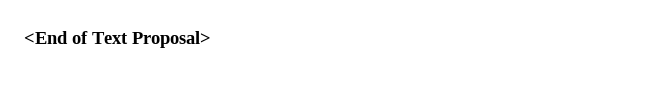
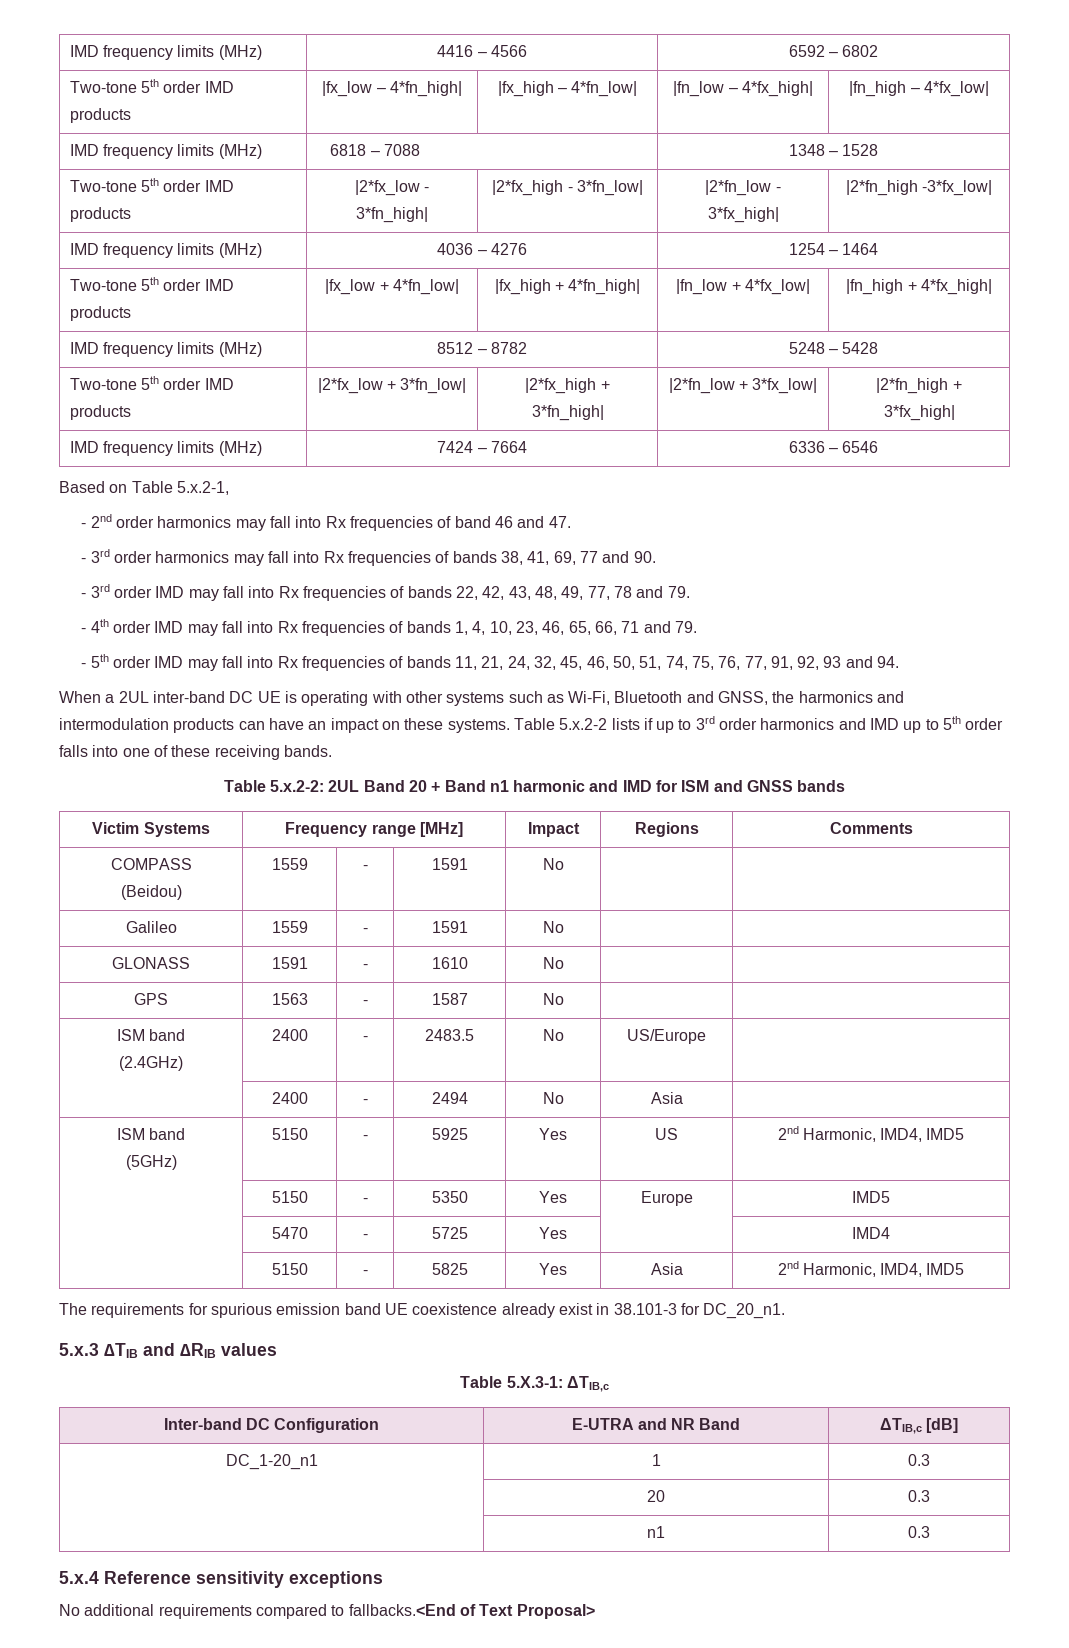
[24,31,68,44] <End -> [69,45,262,60] [437,45,527,57] [788,45,879,57] [69,79,234,93] [69,108,131,123] [322,81,462,97] [497,81,638,97] [673,81,813,97] [849,81,989,97] [69,144,262,159] [330,144,420,156] [788,144,879,156] [69,178,234,192] [69,207,131,222] [354,180,430,196] [356,207,428,223] [492,180,643,196] [705,180,781,196] [707,207,779,223] [845,180,993,196] [69,243,262,258] [437,243,527,255] [788,243,879,255] [69,277,234,291] [69,306,131,321] [325,279,459,295] [494,279,641,295] [676,279,810,295] [846,279,992,295] [69,342,262,357] [437,342,527,354] [788,342,879,354] [69,376,234,390] [69,405,131,420] [317,378,467,394] [525,378,610,394] [531,405,604,421] [668,378,818,394] [876,378,962,394] [883,405,955,421] [69,441,262,456] [437,441,527,453] [788,441,879,453] [59,481,229,495] [81,514,571,531] [81,549,656,566] [81,584,690,601] [81,619,697,636] [81,654,900,671] [59,691,905,706] [59,716,1004,733] [59,745,332,760] [223,780,846,792] [92,822,210,837] [285,822,463,837] [527,822,580,837] [634,822,699,837] [829,822,913,834] [110,858,192,870] [120,885,182,900] [271,858,308,870] [362,865,368,870] [431,858,468,870] [542,858,564,870] [125,921,177,933] [271,921,308,933] [362,928,368,933] [431,921,468,933] [542,921,564,933] [112,957,190,969] [271,957,308,969] [362,964,368,969] [431,957,468,969] [542,957,564,969] [134,993,168,1005] [271,993,308,1005] [362,1000,368,1005] [431,993,468,1005] [542,993,564,1005] [116,1029,186,1041] [119,1056,183,1071] [271,1029,308,1041] [362,1036,368,1041] [425,1029,474,1041] [542,1029,564,1041] [627,1029,706,1044] [271,1092,308,1104] [362,1099,368,1104] [431,1092,468,1104] [542,1092,564,1104] [650,1092,683,1104] [116,1128,186,1140] [125,1155,177,1170] [271,1128,308,1140] [362,1135,368,1140] [431,1128,468,1140] [539,1128,567,1140] [655,1128,678,1140] [777,1126,965,1142] [271,1191,308,1203] [362,1198,368,1203] [431,1191,468,1203] [539,1191,567,1203] [640,1191,693,1206] [852,1191,891,1203] [271,1227,308,1239] [362,1234,368,1239] [431,1227,468,1239] [539,1227,567,1239] [852,1227,891,1239] [271,1263,308,1275] [362,1270,368,1275] [431,1263,468,1275] [539,1263,567,1275] [650,1263,683,1275] [777,1261,965,1277] [59,1303,786,1319] [59,1343,277,1358] [460,1376,609,1392] [163,1418,380,1433] [571,1418,741,1430] [879,1418,959,1434] [225,1454,318,1470] [651,1454,661,1466] [908,1454,930,1466] [647,1490,666,1502] [908,1490,930,1502] [647,1526,666,1538] [908,1526,930,1538] [59,1571,383,1588] [59,1604,456,1619] IMD frequency limits (MHz) | 4416 – 4566 | 6592 – 6802 // Two-tone 5th order IMD products | |fx_low – 4*fn_high| | |fx_high – 4*fn_low| | |fn_low – 4*fx_high| | |fn_high – 4*fx_low| // IMD frequency limits (MHz) | 6818 – 7088 | 1348 – 1528 // Two-tone 5th order IMD products | |2*fx_low - 3*fn_high| | |2*fx_high - 3*fn_low| | |2*fn_low - 3*fx_high| | |2*fn_high -3*fx_low| // IMD frequency limits (MHz) | 4036 – 4276 | 1254 – 1464 // Two-tone 5th order IMD products | |fx_low + 4*fn_low| | |fx_high + 4*fn_high| | |fn_low + 4*fx_low| | |fn_high + 4*fx_high| // IMD frequency limits (MHz) | 8512 – 8782 | 5248 – 5428 // Two-tone 5th order IMD products | |2*fx_low + 3*fn_low| | |2*fx_high + 3*fn_high| | |2*fn_low + 3*fx_low| | |2*fn_high + 3*fx_high| // IMD frequency limits (MHz) | 7424 – 7664 | 6336 – 6546 // Based on Table 5.x.2-1, // - 2nd order harmonics may fall into Rx frequencies of band 46 and 47. // - 3rd order harmonics may fall into Rx frequencies of bands 38, 41, 69, 77 and 90. // - 3rd order IMD may fall into Rx frequencies of bands 22, 42, 43, 48, 49, 77, 78 and 79. // - 4th order IMD may fall into Rx frequencies of bands 1, 4, 10, 23, 46, 65, 66, 71 and 79. // - 5th order IMD may fall into Rx frequencies of bands 11, 21, 24, 32, 45, 46, 50, 51, 74, 75, 76, 77, 91, 92, 93 and 94. // When a 2UL inter-band DC UE is operating with other systems such as Wi-Fi, Bluetooth and GNSS, the harmonics and intermodulation products can have an impact on these systems. Table 5.x.2-2 lists if up to 3rd order harmonics and IMD up to 5th order falls into one of these receiving bands. // Table 5.x.2-2: 2UL Band 20 + Band n1 harmonic and IMD for ISM and GNSS bands // Victim Systems | Frequency range [MHz] | Impact | Regions | Comments // COMPASS // (Beidou) | 1559 | - | 1591 | No | | // Galileo | 1559 | - | 1591 | No | | // GLONASS | 1591 | - | 1610 | No | | // GPS | 1563 | - | 1587 | No | | // ISM band // (2.4GHz) | 2400 | - | 2483.5 | No | US/Europe | // | 2400 | - | 2494 | No | Asia | // ISM band // (5GHz) | 5150 | - | 5925 | Yes | US | 2nd Harmonic, IMD4, IMD5 // | 5150 | - | 5350 | Yes | Europe | IMD5 // | 5470 | - | 5725 | Yes | | IMD4 // | 5150 | - | 5825 | Yes | Asia | 2nd Harmonic, IMD4, IMD5 // The requirements for spurious emission band UE coexistence already exist in 38.101-3 for DC_20_n1. // 5.x.3 ∆TIB and ∆RIB values // Table 5.X.3-1: ΔTIB,c // Inter-band DC Configuration | E-UTRA and NR Band | ΔTIB,c [dB] // DC_1-20_n1 | 1 | 0.3 // | 20 | 0.3 // | n1 | 0.3 // 5.x.4 Reference sensitivity exceptions // No additional requirements compared to fallbacks.<End

